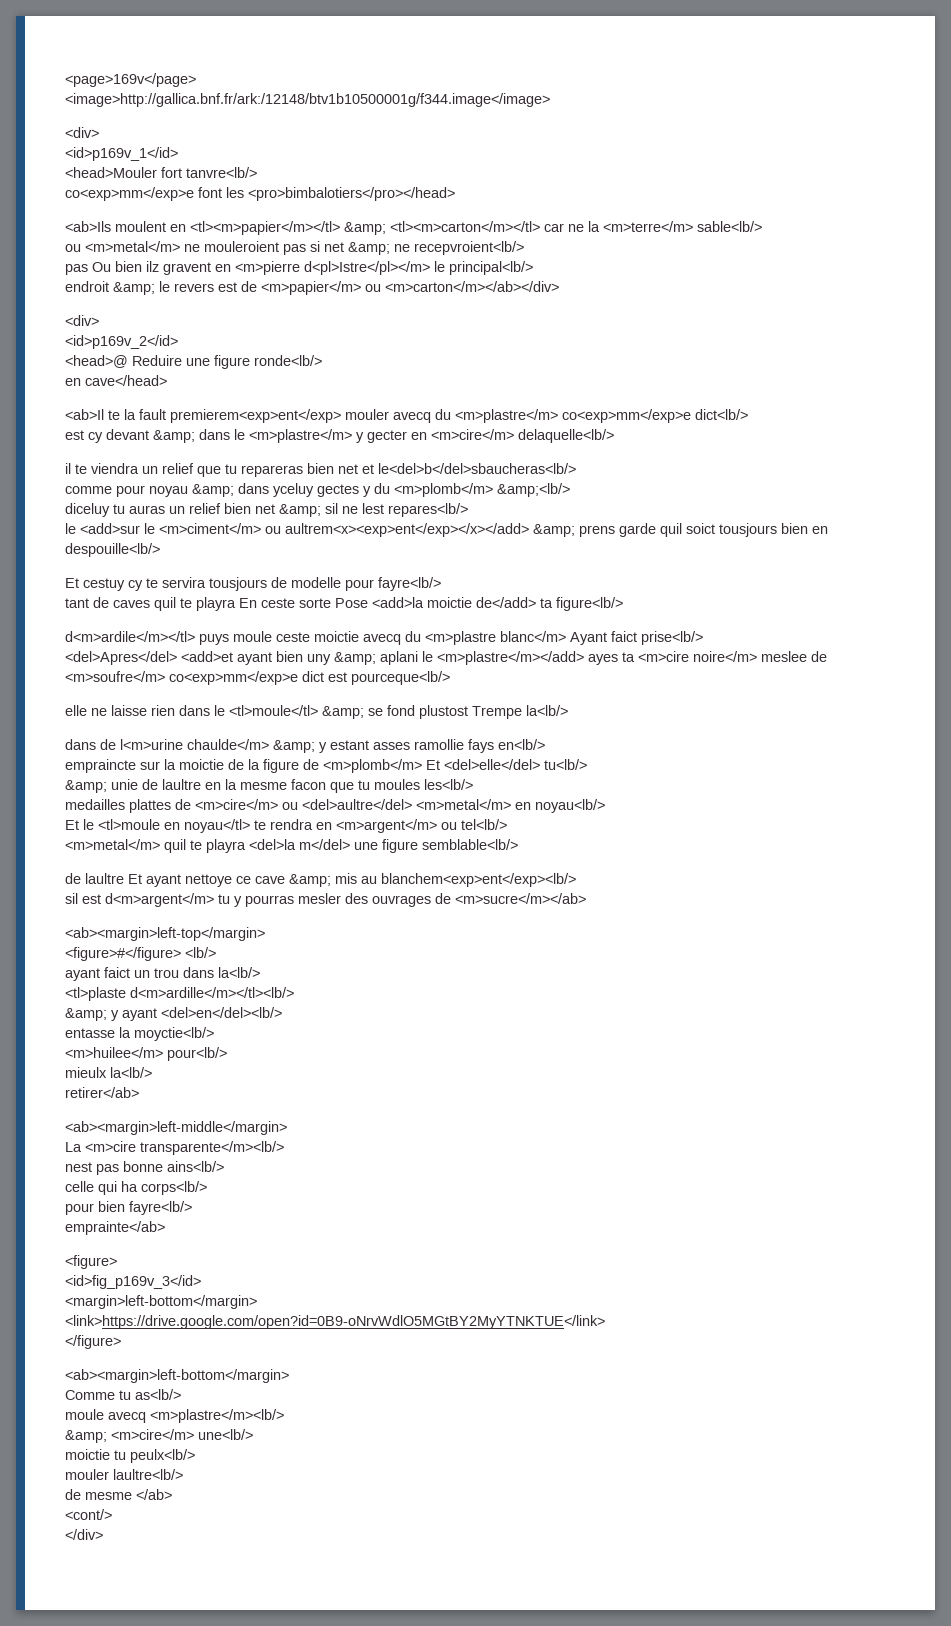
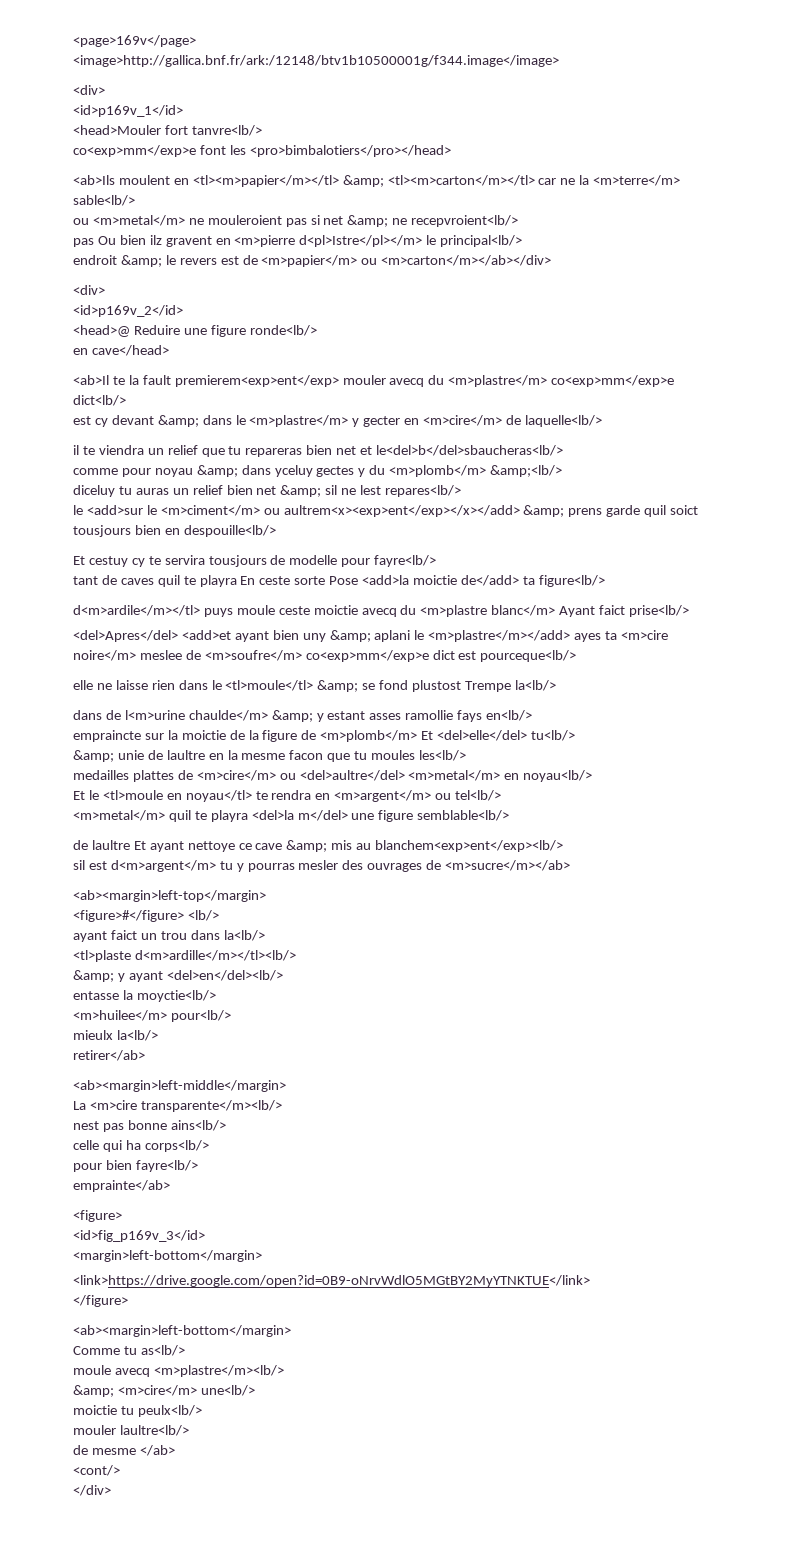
[518,429,614,443] delaquelle<lb/> -> [506,415,602,427] de laquelle<lb/>

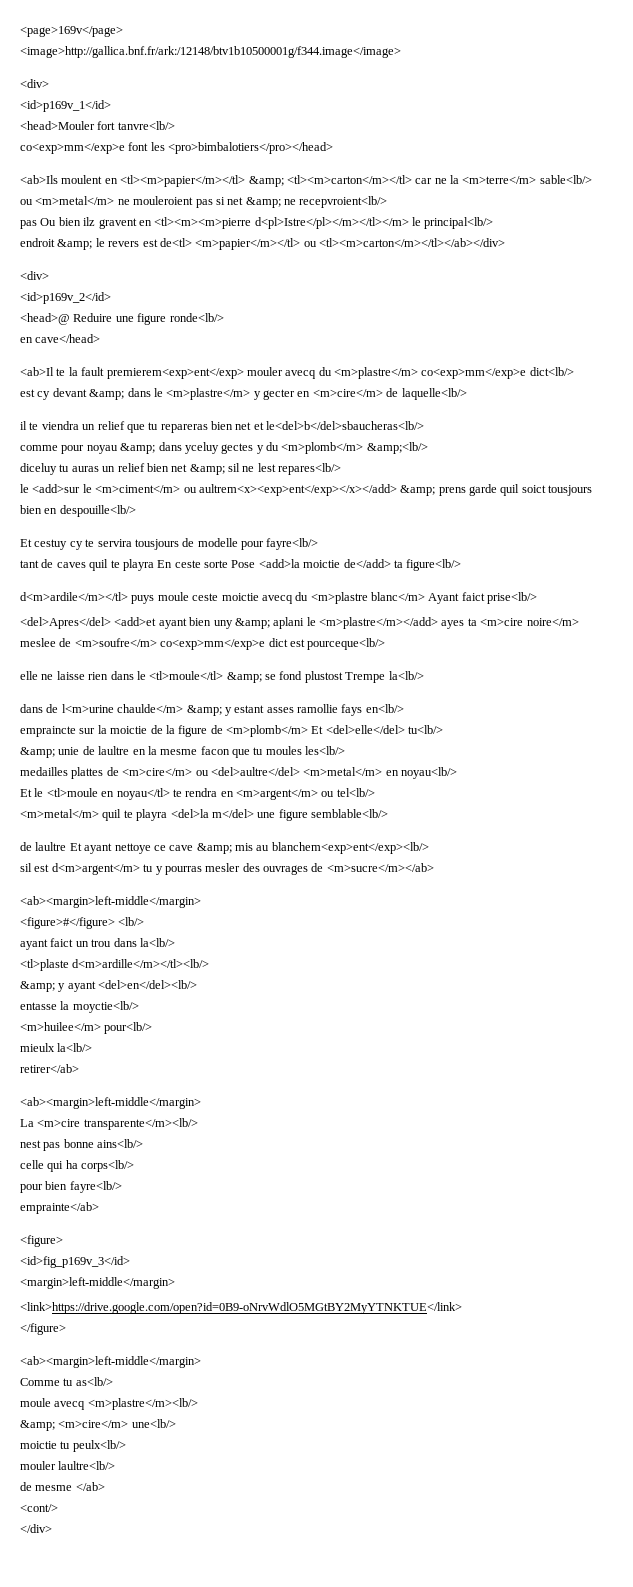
[234,235,423,247] <m>pierre d<pl>Istre</pl></m> -> [154,217,409,229] <tl><m><m>pierre d<pl>Istre</pl></m></tl></m>
[242,255,552,267] de <m>papier</m> ou <m>carton</m></ab></div> -> [159,238,505,250] de<tl> <m>papier</m></tl> ou <tl><m>carton</m></tl></ab></div>
[73,890,266,902] <ab><margin>left-top</margin> -> [20,896,201,908] <ab><margin>left-middle</margin>
[73,1250,262,1262] <margin>left-bottom</margin> -> [20,1277,175,1289] <margin>left-middle</margin>
[73,1325,291,1337] <ab><margin>left-bottom</margin> -> [20,1356,201,1368] <ab><margin>left-middle</margin>

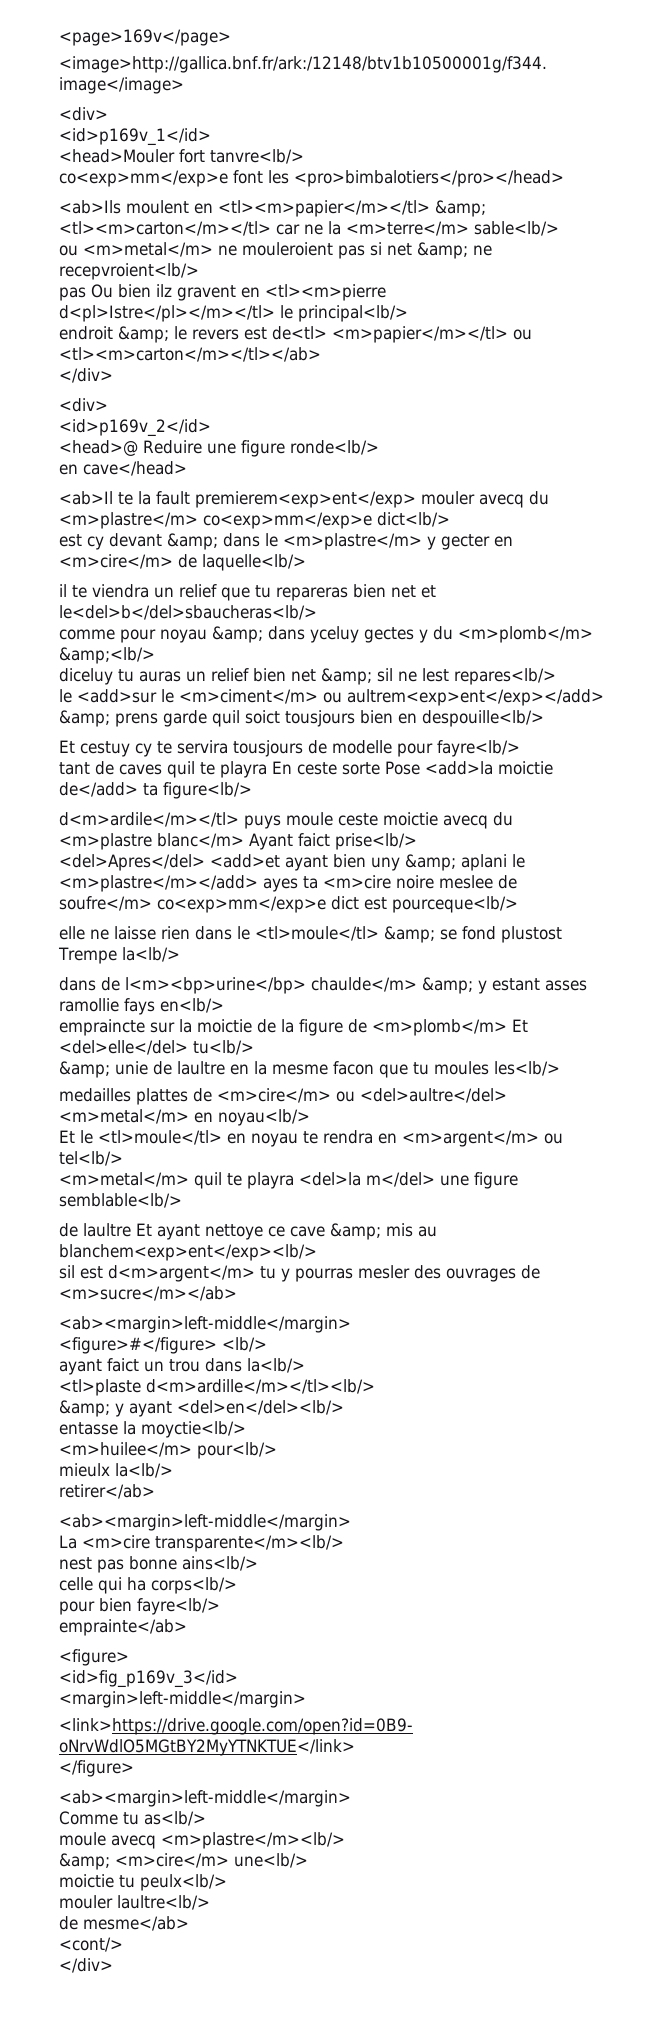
[154,217,409,229] <tl><m><m>pierre d<pl>Istre</pl></m></tl></m> -> [265,284,386,301] [59,305,275,322] <tl><m>pierre d<pl>Istre</pl></m></tl>
[319,238,505,247] <tl><m>carton</m></tl></ab></div> -> [59,347,321,362] [59,368,113,383] <tl><m>carton</m></tl></ab> // </div>
[198,484,397,496] aultrem<x><exp>ent</exp></x></add> -> [347,689,604,706] aultrem<exp>ent</exp></add>
[526,618,579,626] noire</m> -> [396,875,434,889] noire
[74,638,157,647] <m>soufre</m> -> [59,896,152,911] soufre</m>
[61,704,114,713] l<m>urine -> [125,977,306,994] l<m><bp>urine</bp>
[46,788,170,800] <tl>moule en noyau</tl> -> [98,1130,298,1147] <tl>moule</tl> en noyau
[35,1482,105,1491] mesme </ab> -> [83,1916,189,1931] mesme</ab>

